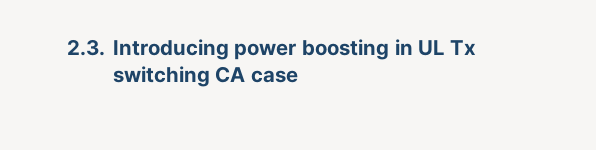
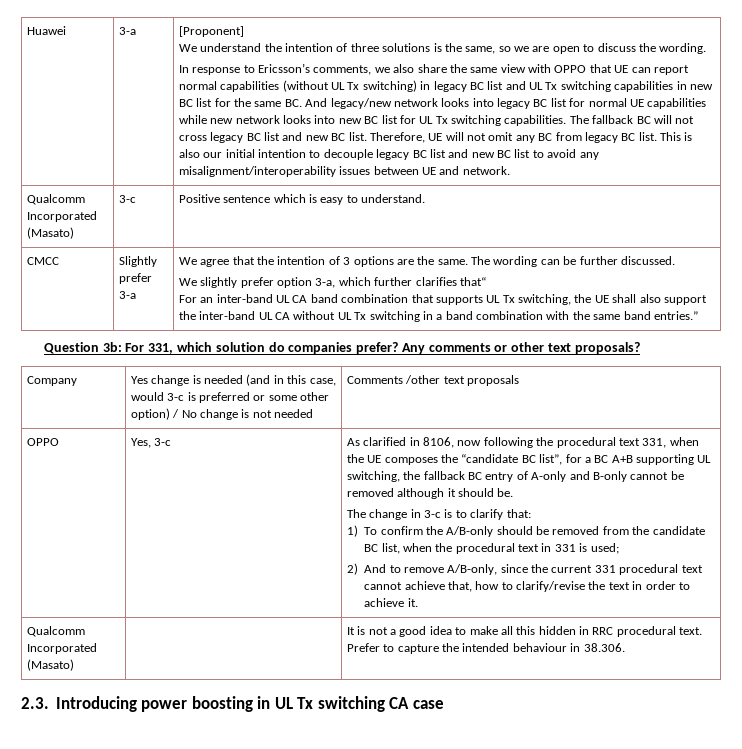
(67, 47) none -> [26,26,66,35] [118,27,136,35] [178,26,244,37] [178,43,707,54] [178,63,689,75] [178,80,713,92] [178,98,707,109] [178,115,695,126] [178,132,693,143] [178,149,599,160] [178,166,510,177] [26,194,85,205] [26,211,97,222] [26,227,74,239] [118,195,136,203] [178,194,426,205] [26,257,59,265] [118,256,157,267] [118,273,152,284] [118,291,136,299] [178,256,675,267] [178,277,486,288] [178,294,707,305] [178,311,698,322] [43,342,640,354] [26,376,77,386] [130,374,336,386] [130,392,330,403] [130,408,314,420] [346,375,520,386] [26,438,59,446] [130,438,172,448] [346,437,699,448] [346,454,712,465] [346,471,684,482] [346,488,514,499] [346,509,531,520] [346,525,705,537] [364,543,619,554] [346,563,703,575] [364,581,690,592] [364,598,418,607] [26,626,85,637] [26,643,97,654] [26,659,74,671] [346,626,703,637] [346,643,625,654] Huawei | 3-a | [Proponent] // We understand the intention of three solutions is the same, so we are open to discuss the wording. // In response to Ericsson’s comments, we also share the same view with OPPO that UE can report normal capabilities (without UL Tx switching) in legacy BC list and UL Tx switching capabilities in new BC list for the same BC. And legacy/new network looks into legacy BC list for normal UE capabilities while new network looks into new BC list for UL Tx switching capabilities. The fallback BC will not cross legacy BC list and new BC list. Therefore, UE will not omit any BC from legacy BC list. This is also our initial intention to decouple legacy BC list and new BC list to avoid any misalignment/interoperability issues between UE and network. // Qualcomm Incorporated (Masato) | 3-c | Positive sentence which is easy to understand. // CMCC | Slightly prefer 3-a | We agree that the intention of 3 options are the same. The wording can be further discussed. // We slightly prefer option 3-a, which further clarifies that“ // For an inter-band UL CA band combination that supports UL Tx switching, the UE shall also support the inter-band UL CA without UL Tx switching in a band combination with the same band entries.” // Question 3b: For 331, which solution do companies prefer? Any comments or other text proposals? // Company | Yes change is needed (and in this case, would 3-c is preferred or some other option) / No change is not needed | Comments /other text proposals // OPPO | Yes, 3-c | As clarified in 8106, now following the procedural text 331, when the UE composes the “candidate BC list”, for a BC A+B supporting UL switching, the fallback BC entry of A-only and B-only cannot be removed although it should be. // The change in 3-c is to clarify that: // 1) To confirm the A/B-only should be removed from the candidate BC list, when the procedural text in 331 is used; // 2) And to remove A/B-only, since the current 331 procedural text cannot achieve that, how to clarify/revise the text in order to achieve it. // Qualcomm Incorporated (Masato) | | It is not a good idea to make all this hidden in RRC procedural text. Prefer to capture the intended behaviour in 38.306. //

